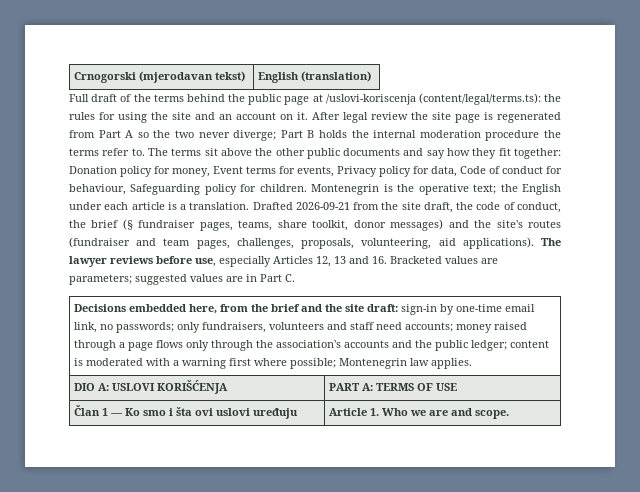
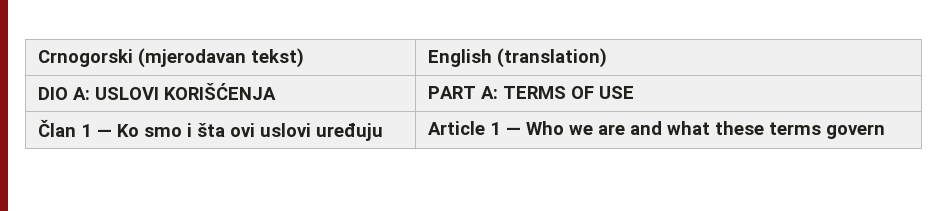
[69,93,561,105] [69,112,561,123] [69,130,562,141] [69,148,561,159] [69,166,562,177] [69,184,561,195] [69,202,561,213] [69,219,561,231] [69,237,561,249] [69,256,498,267] [69,274,295,285] [74,304,536,315] [74,322,528,333] [74,340,550,351] [74,358,473,369] // Full draft of the terms behind the public page at /uslovi-koriscenja (content/legal/terms.ts): the rules for using the site and an account on it. After legal review the site page is regenerated from Part A so the two never diverge; Part B holds the internal moderation procedure the terms refer to. The terms sit above the other public documents and say how they fit together: Donation policy for money, Event terms for events, Privacy policy for data, Code of conduct for behaviour, Safeguarding policy for children. Montenegrin is the operative text; the English under each article is a translation. Drafted 2026-09-21 from the site draft, the code of conduct, the brief (§ fundraiser pages, teams, share toolkit, donor messages) and the site's routes (fundraiser and team pages, challenges, proposals, volunteering, aid applications). The lawyer reviews before use, especially Articles 12, 13 and 16. Bracketed values are parameters; suggested values are in Part C. // Decisions embedded here, from the brief and the site draft: sign-in by one-time email link, no passwords; only fundraisers, volunteers and staff need accounts; money raised through a page flows only through the association's accounts and the public ledger; content is moderated with a warning first where possible; Montenegrin law applies. -> (608, 58) none
[370,408,380,416] 1. -> [490,122,522,135] 1 —
[475,410,510,419] scope. -> [667,121,886,139] what these terms govern

